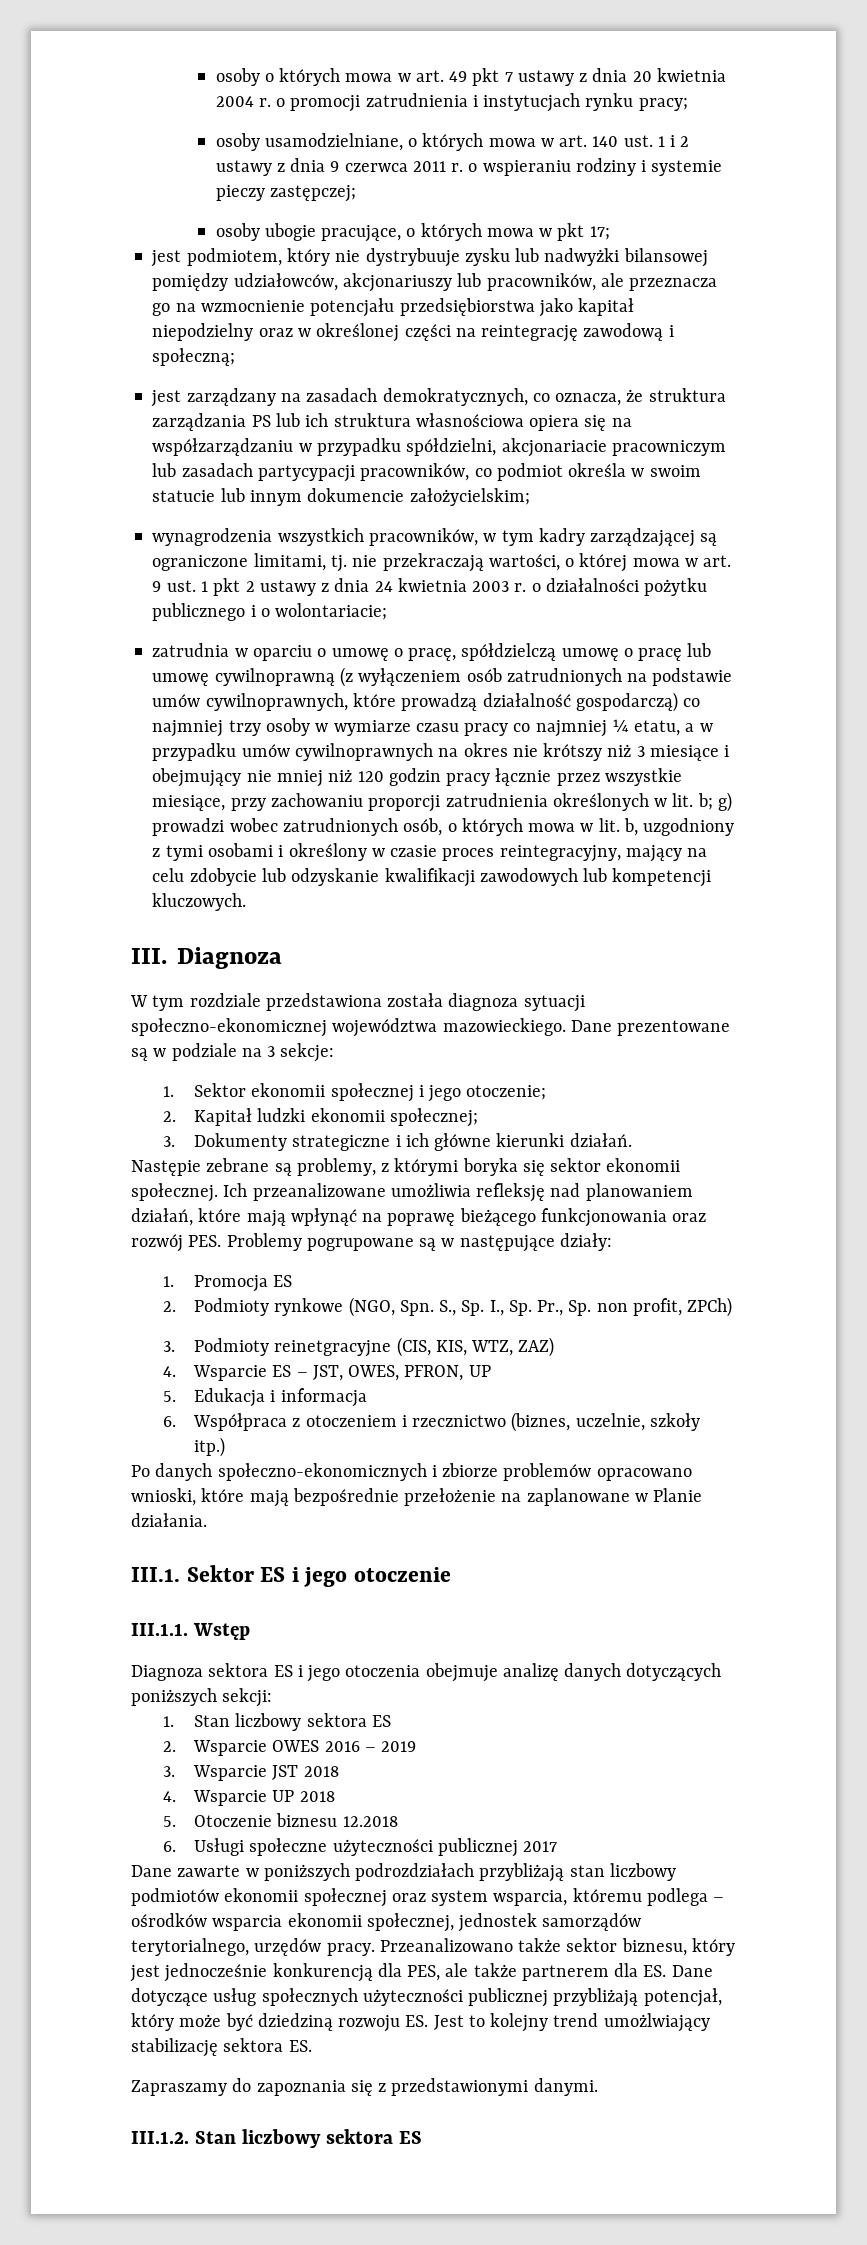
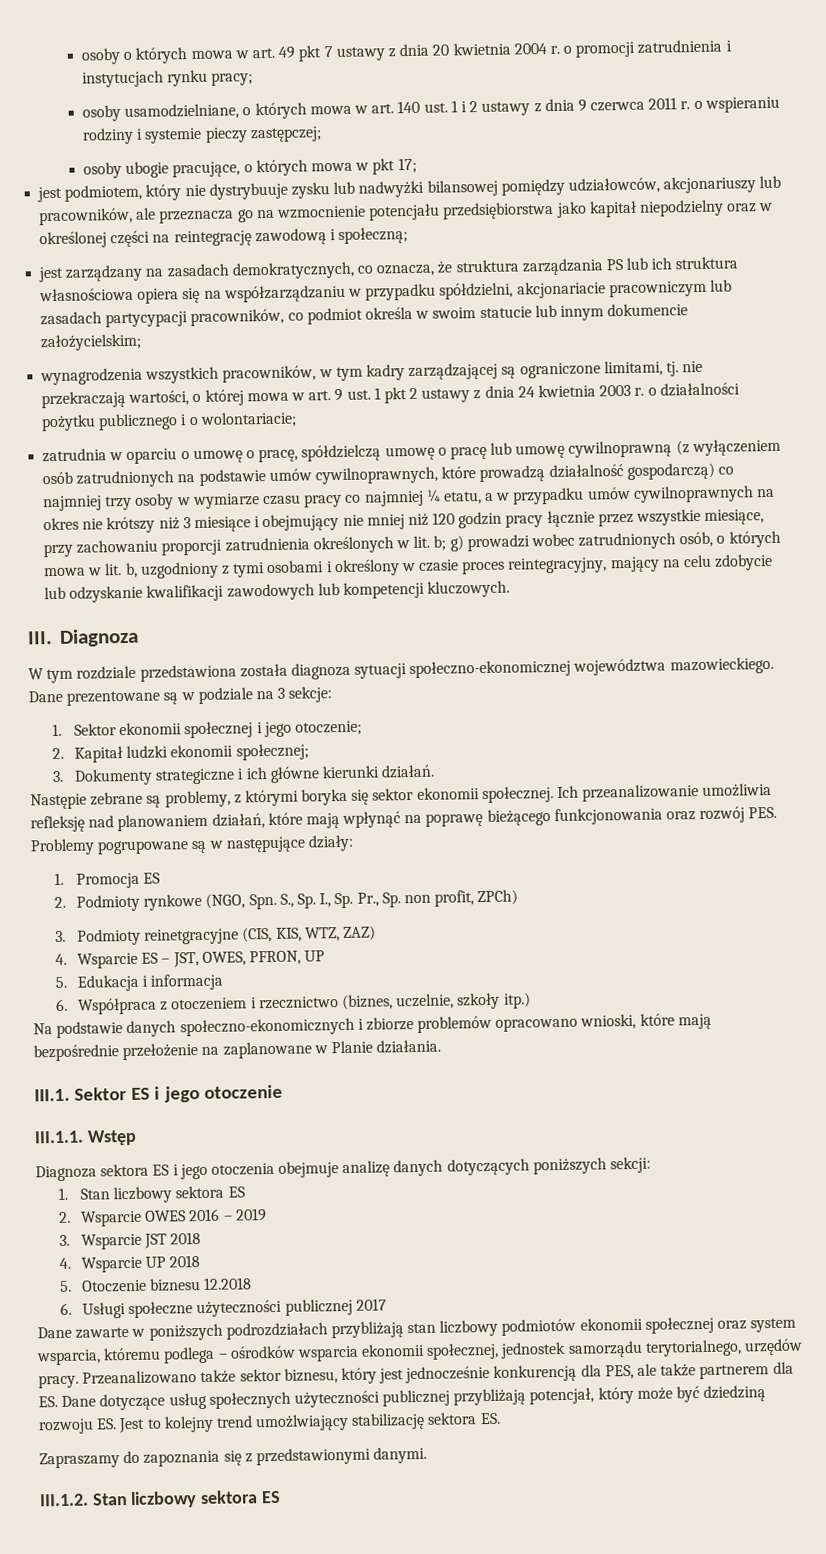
[252,1183,386,1201] przeanalizowane -> [582,784,700,802] przeanalizowanie
[131,1465,150,1477] Po -> [33,1021,124,1039] Na podstawie
[542,1913,642,1931] samorządów -> [567,1340,643,1358] samorządu

